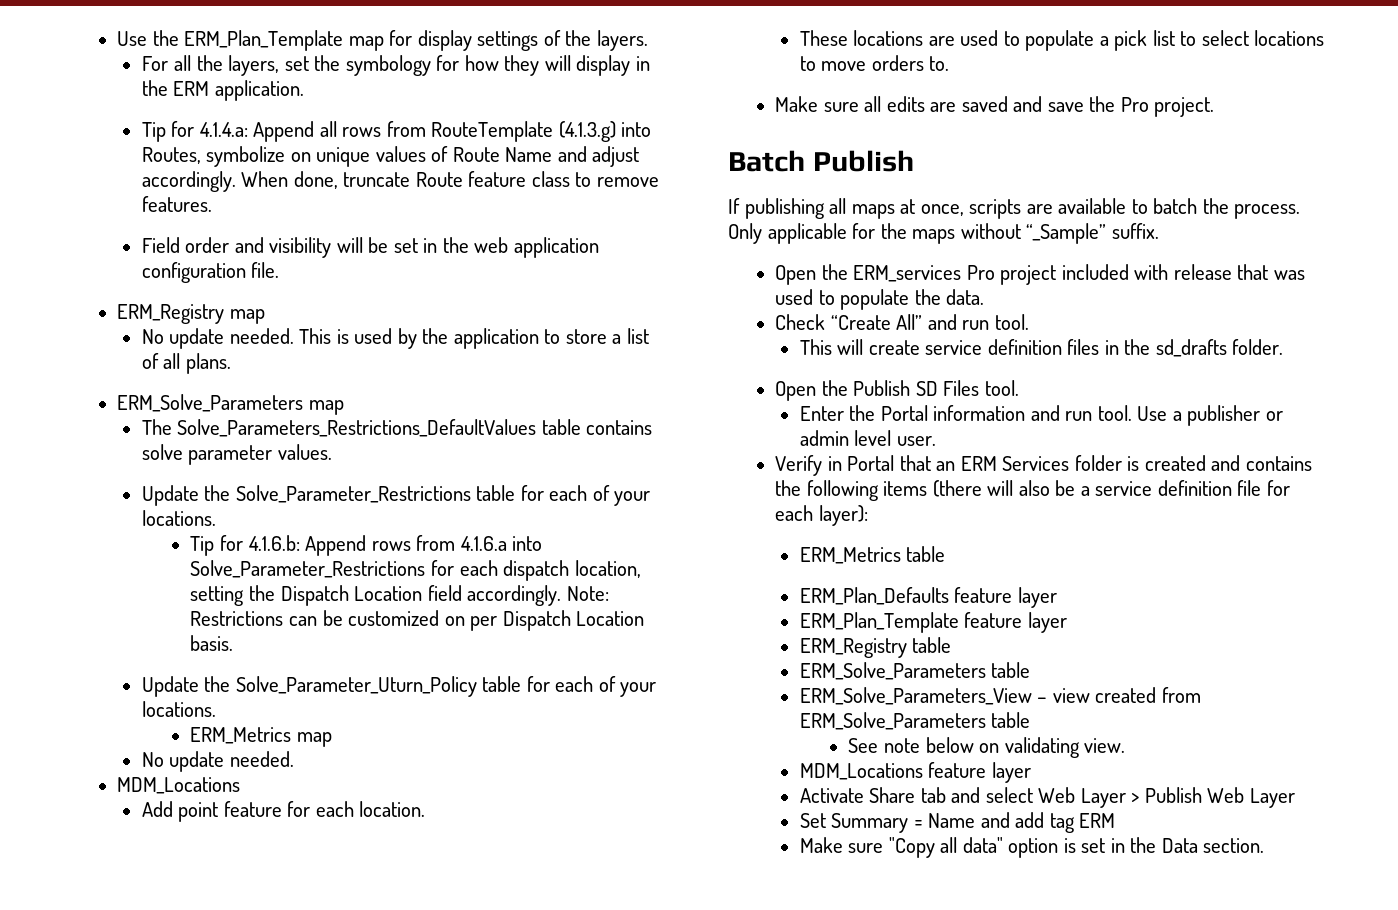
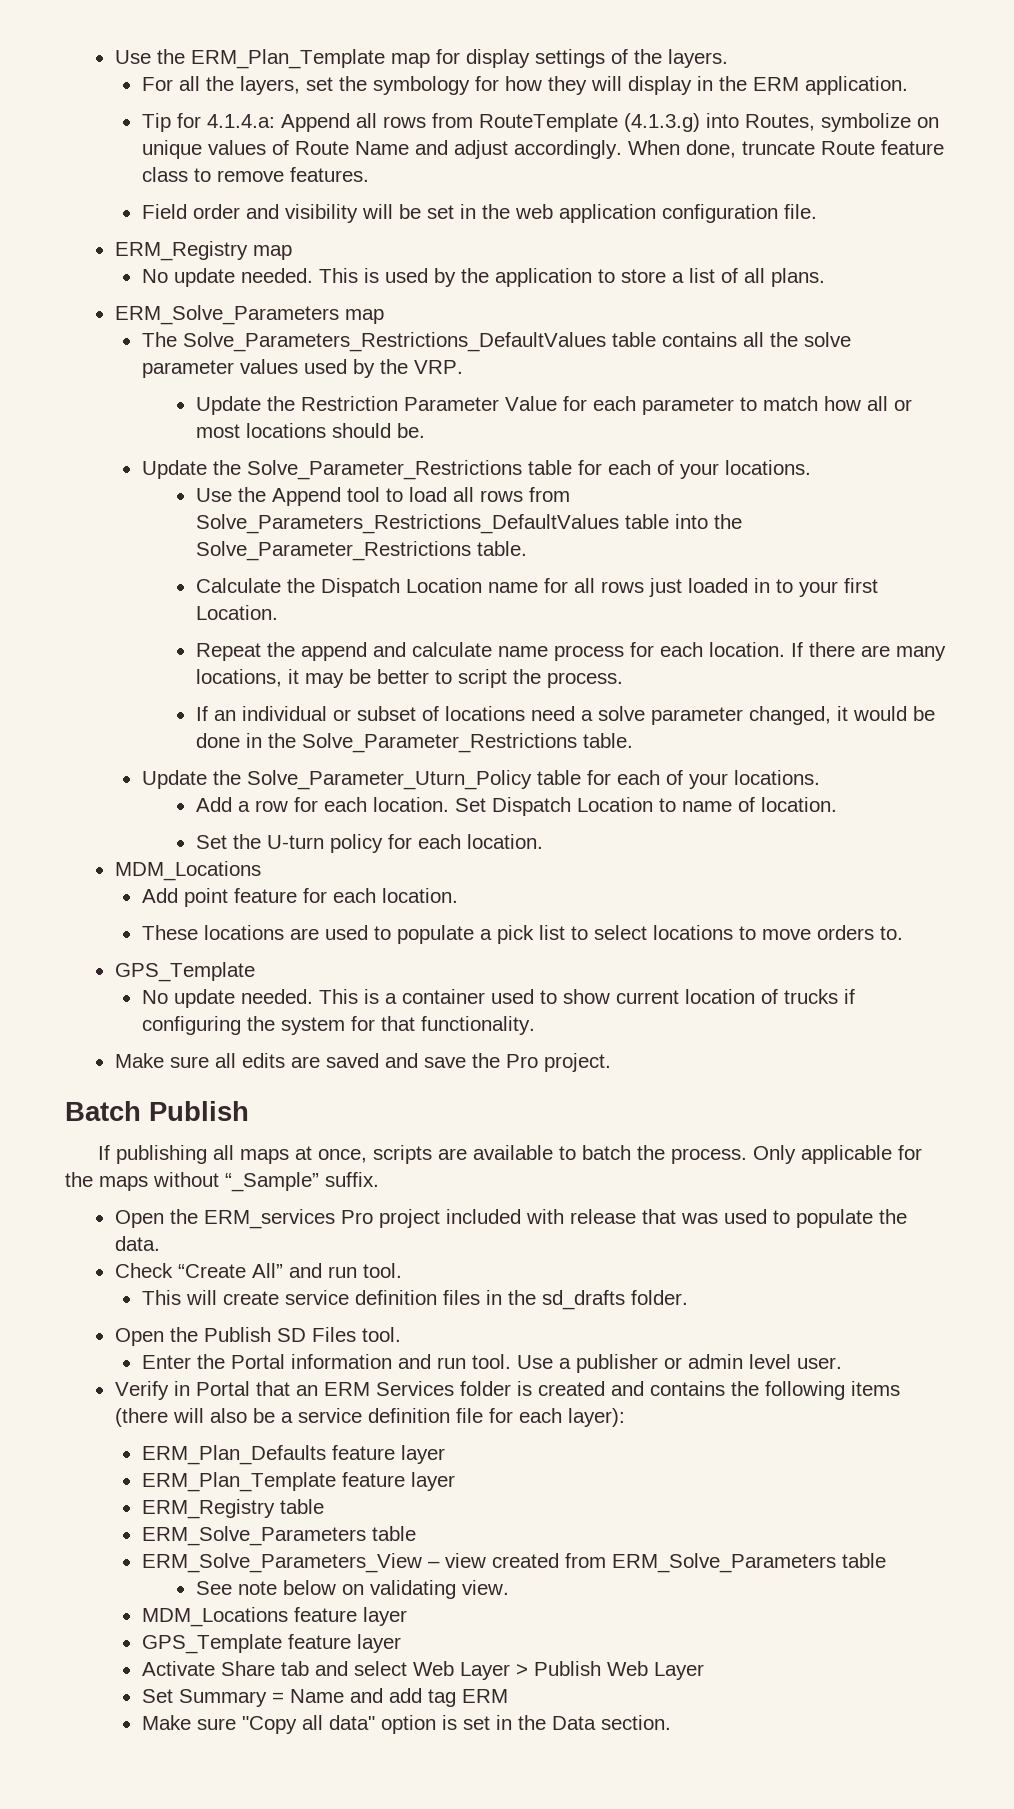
[141,444,332,465] solve parameter values. -> [742,332,851,347] [141,359,463,378] [195,396,912,415] [195,423,425,438] all the solve parameter values used by the VRP. // Update the Restriction Parameter Value for each parameter to match how all or most locations should be.
[190,535,543,556] [190,560,641,581] [190,585,609,606] [190,610,645,631] [190,635,234,651] Tip for 4.1.6.b: Append rows from 4.1.6.a into Solve_Parameter_Restrictions for each dispatch location, setting the Dispatch Location field accordingly. Note: Restrictions can be customized on per Dispatch Location basis. -> [195,487,570,506] [195,514,742,534] [195,541,527,561] [195,578,878,597] [195,605,278,620] [195,642,946,661] [195,669,623,688] [195,706,935,725] [195,733,633,753] Use the Append tool to load all rows from Solve_Parameters_Restrictions_DefaultValues table into the Solve_Parameter_Restrictions table. // Calculate the Dispatch Location name for all rows just loaded in to your first Location. // Repeat the append and calculate name process for each location. If there are many locations, it may be better to script the process. // If an individual or subset of locations need a solve parameter changed, it would be done in the Solve_Parameter_Restrictions table.
[190,727,332,747] [141,751,294,772] ERM_Metrics map // No update needed. -> [195,797,837,816] [195,834,543,853] Add a row for each location. Set Dispatch Location to name of location. // Set the U-turn policy for each location.
(950, 63) none -> [114,962,255,982] [141,989,855,1008] [141,1016,535,1035] // GPS_Template // No update needed. This is a container used to show current location of trucks if configuring the system for that functionality.
[799,546,946,564] // ERM_Metrics table -> (625, 1417) none
(1031, 772) none -> [141,1634,401,1654] // GPS_Template feature layer

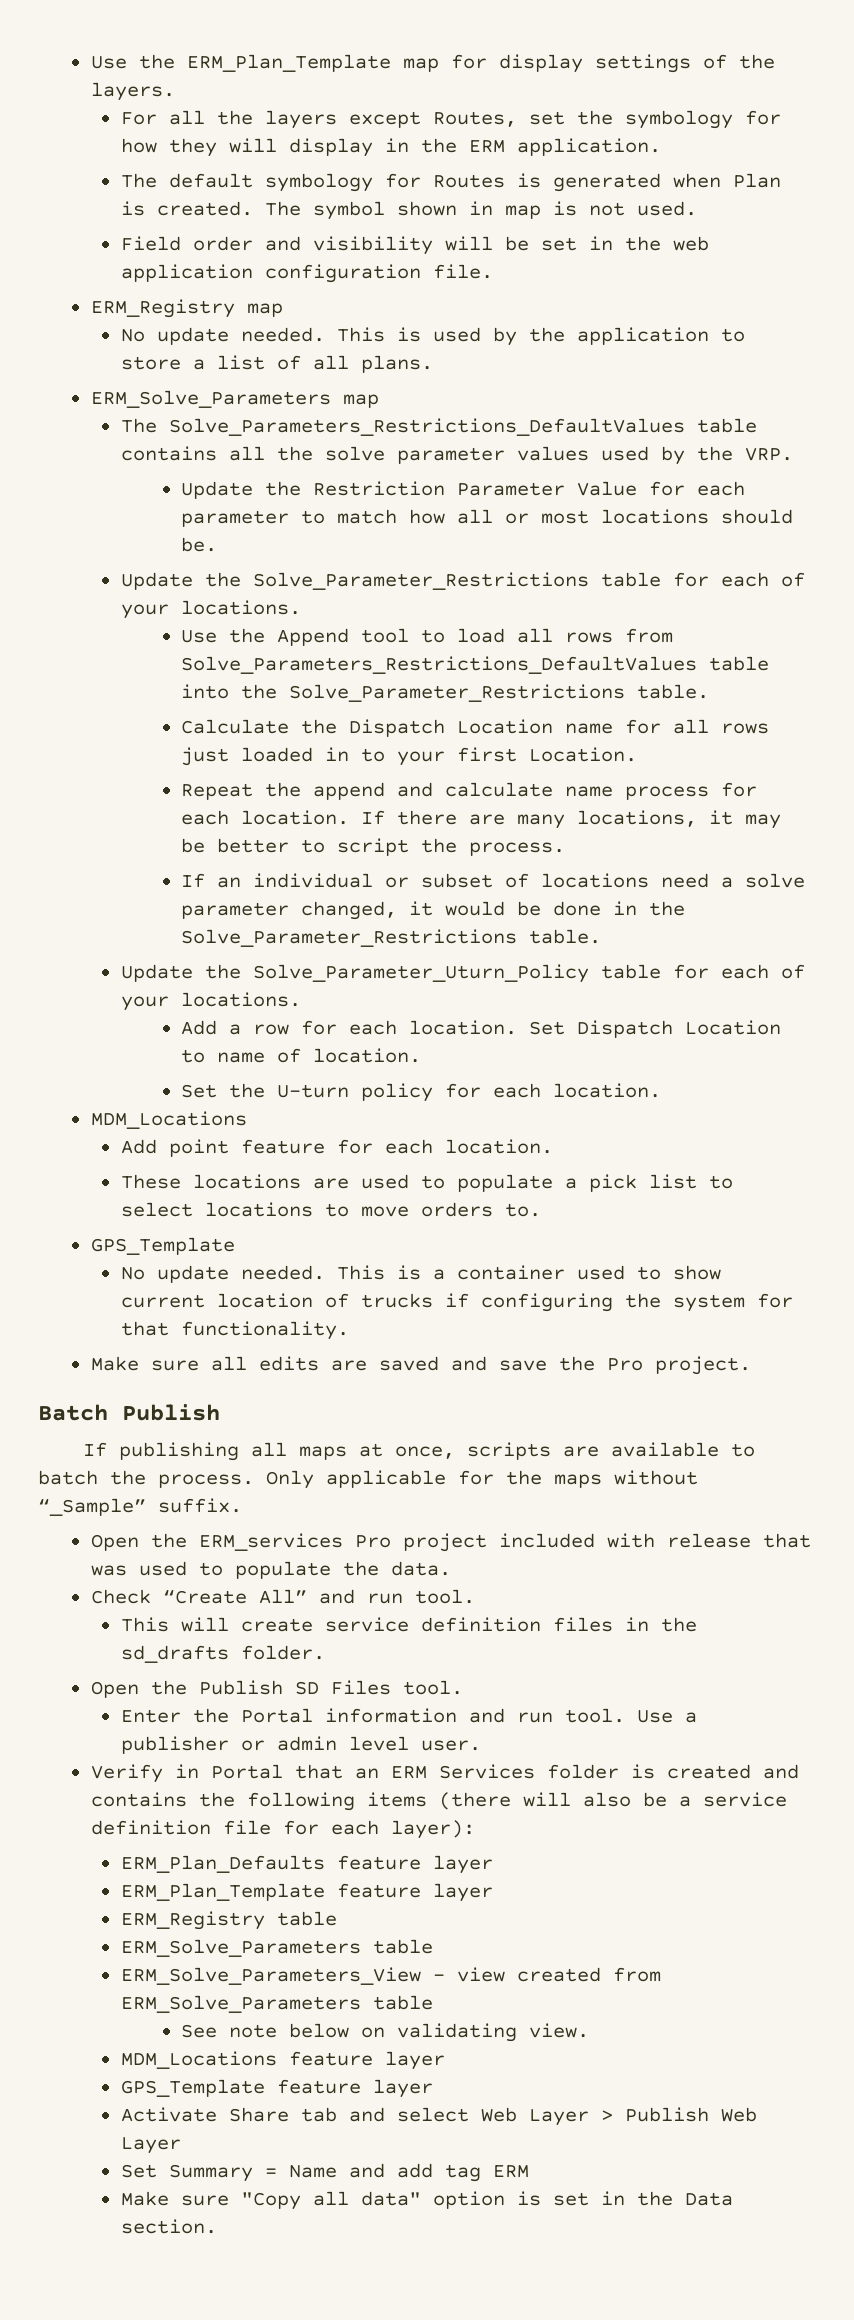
[239,76,300,95] layers, -> [264,110,517,129] layers except Routes,
[141,113,939,132] [141,140,944,159] [141,167,369,182] Tip for 4.1.4.a: Append all rows from RouteTemplate (4.1.3.g) into Routes, symbolize on unique values of Route Name and adjust accordingly. When done, truncate Route feature class to remove features. -> [120,173,781,192] [120,201,697,220] The default symbology for Routes is generated when Plan is created. The symbol shown in map is not used.

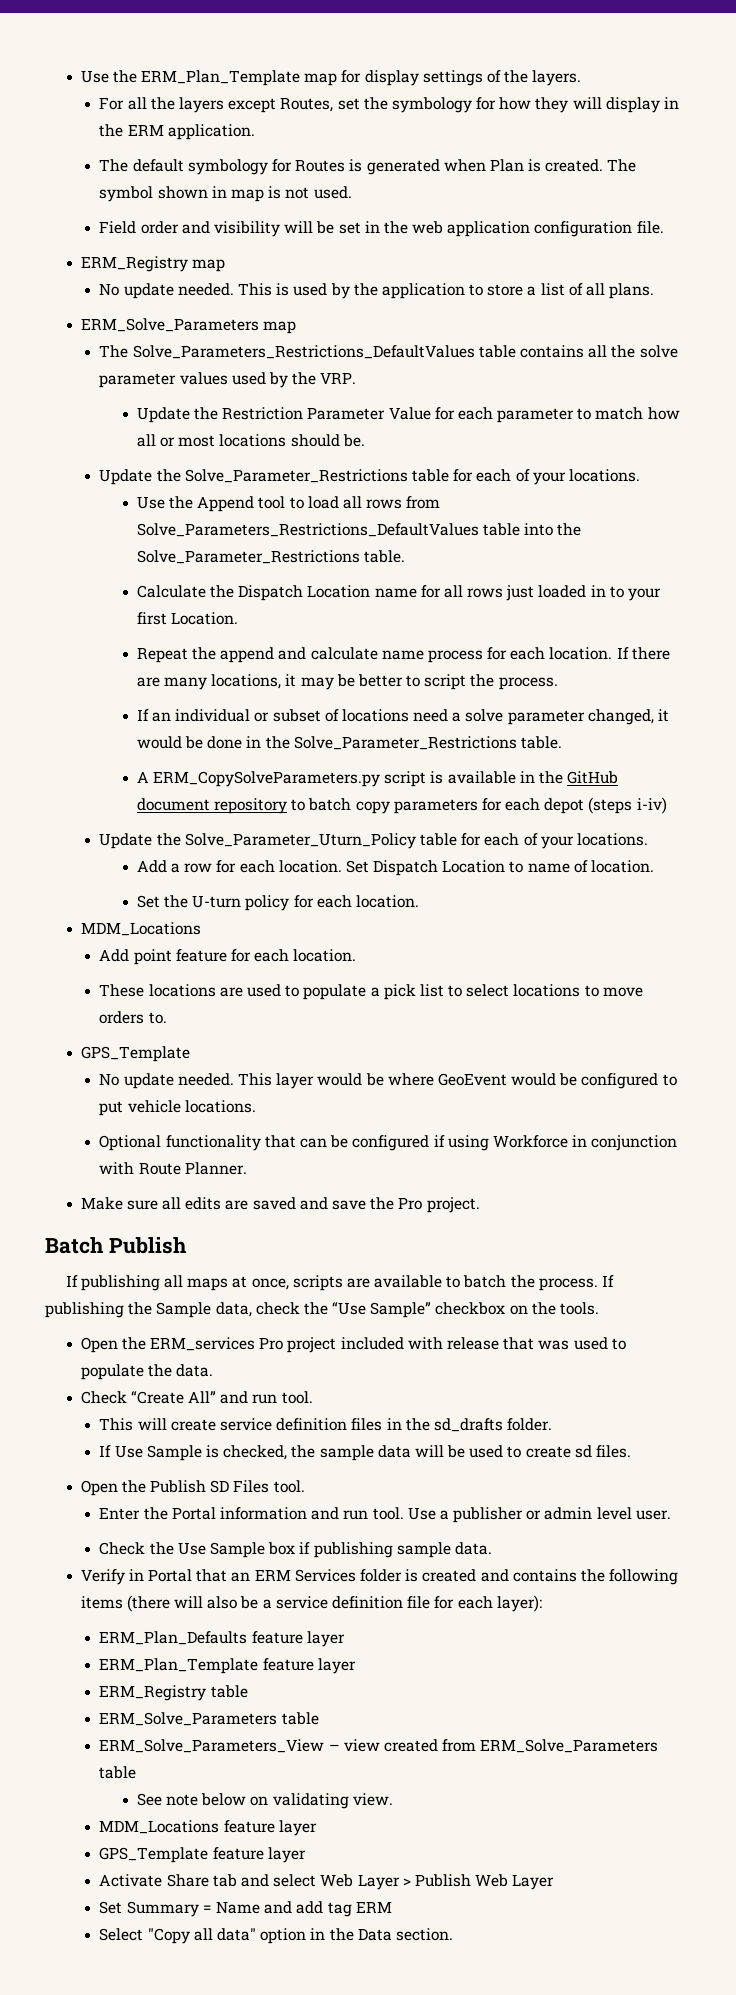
(602, 936) none -> [136,771,619,787] [136,797,667,814] // A ERM_CopySolveParameters.py script is available in the GitHub document repository to batch copy parameters for each depot (steps i-iv)
[396,1265,721,1280] [120,1293,793,1312] [120,1321,349,1340] is a container used to show current location of trucks if configuring the system for that functionality. -> [276,1073,677,1089] [99,1100,256,1116] [99,1135,678,1151] [99,1162,247,1175] layer would be where GeoEvent would be configured to put vehicle locations. // Optional functionality that can be configured if using Workforce in conjunction with Route Planner.
[266,1470,698,1489] [38,1498,242,1516] Only applicable for the maps without “_Sample” suffix. -> [601,1275,614,1287] [45,1302,600,1318] If publishing the Sample data, check the “Use Sample” checkbox on the tools.
(325, 1652) none -> [99,1445,631,1461] // If Use Sample is checked, the sample data will be used to create sd files.
(481, 1745) none -> [99,1542,492,1558] // Check the Use Sample box if publishing sample data.
[120,2191,229,2206] Make sure -> [99,1928,144,1941] Select
[516,2191,589,2206] is set -> (307, 1936) none

